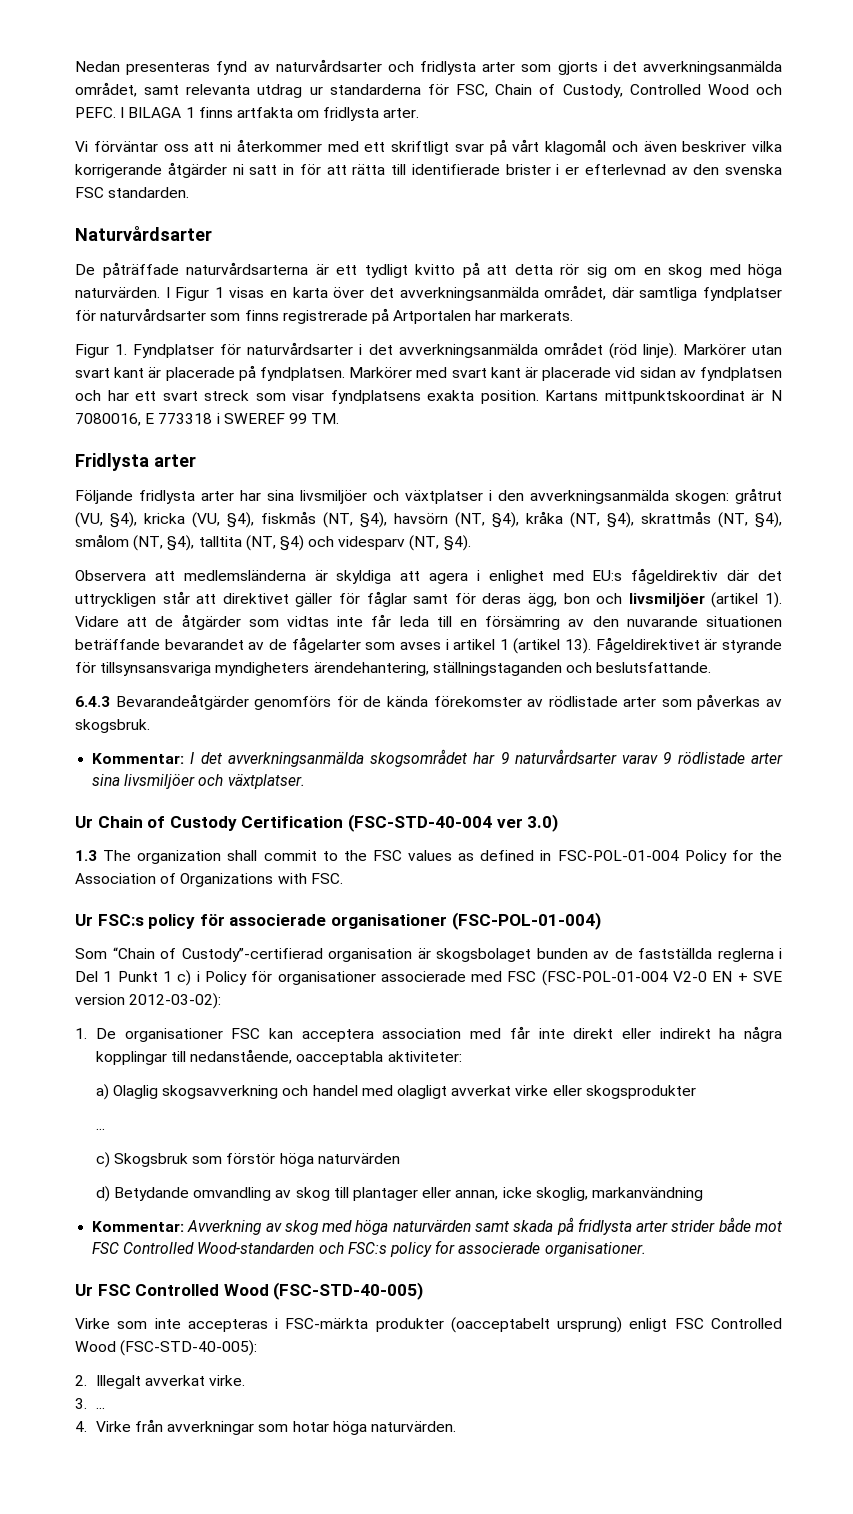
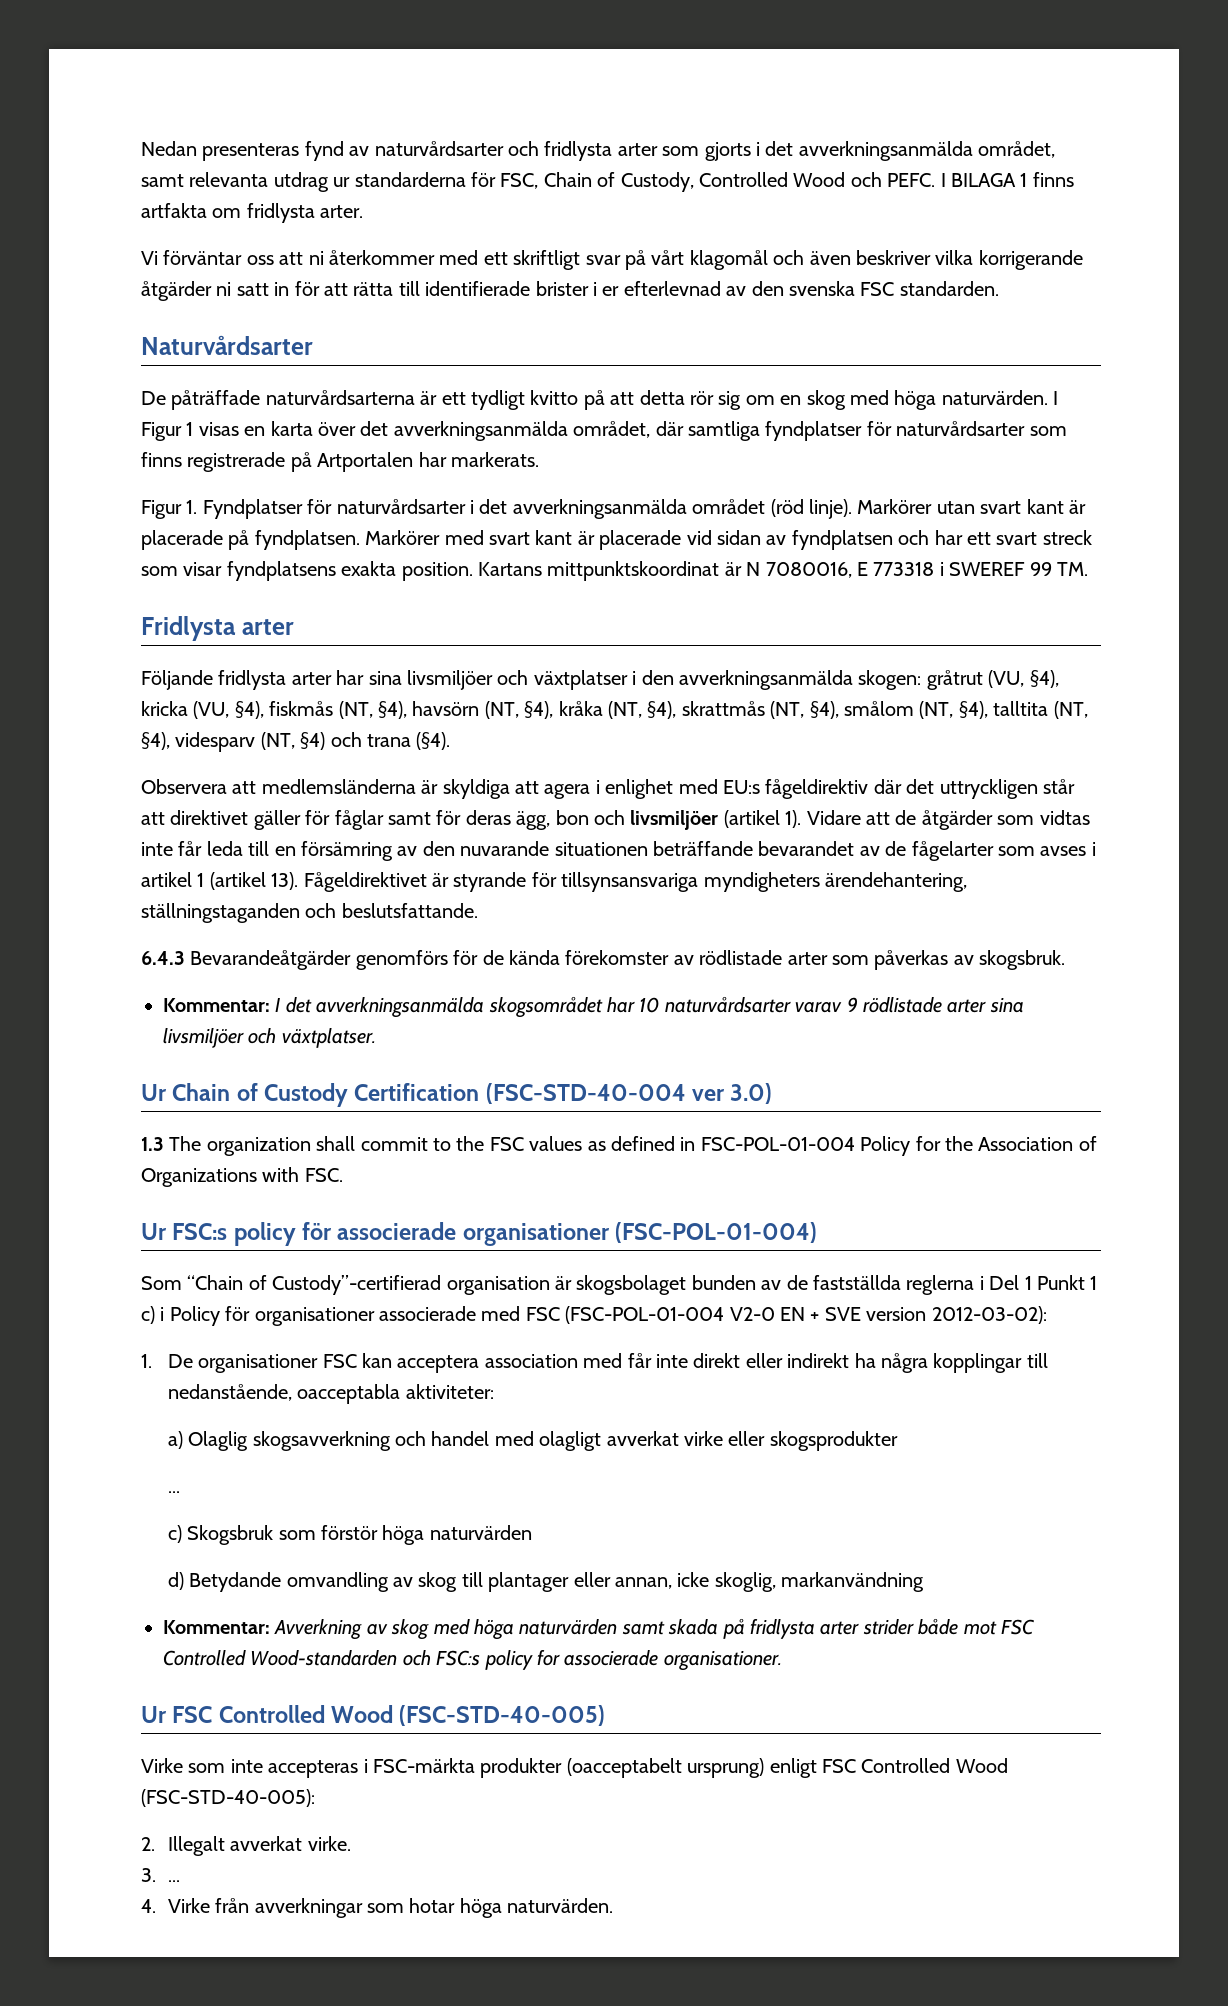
[279,535,471,551] §4) och videsparv (NT, §4). -> [141,732,451,752] §4), videsparv (NT, §4) och trana (§4).
[500,752,509,764] 9 -> [639,997,660,1013] 10

